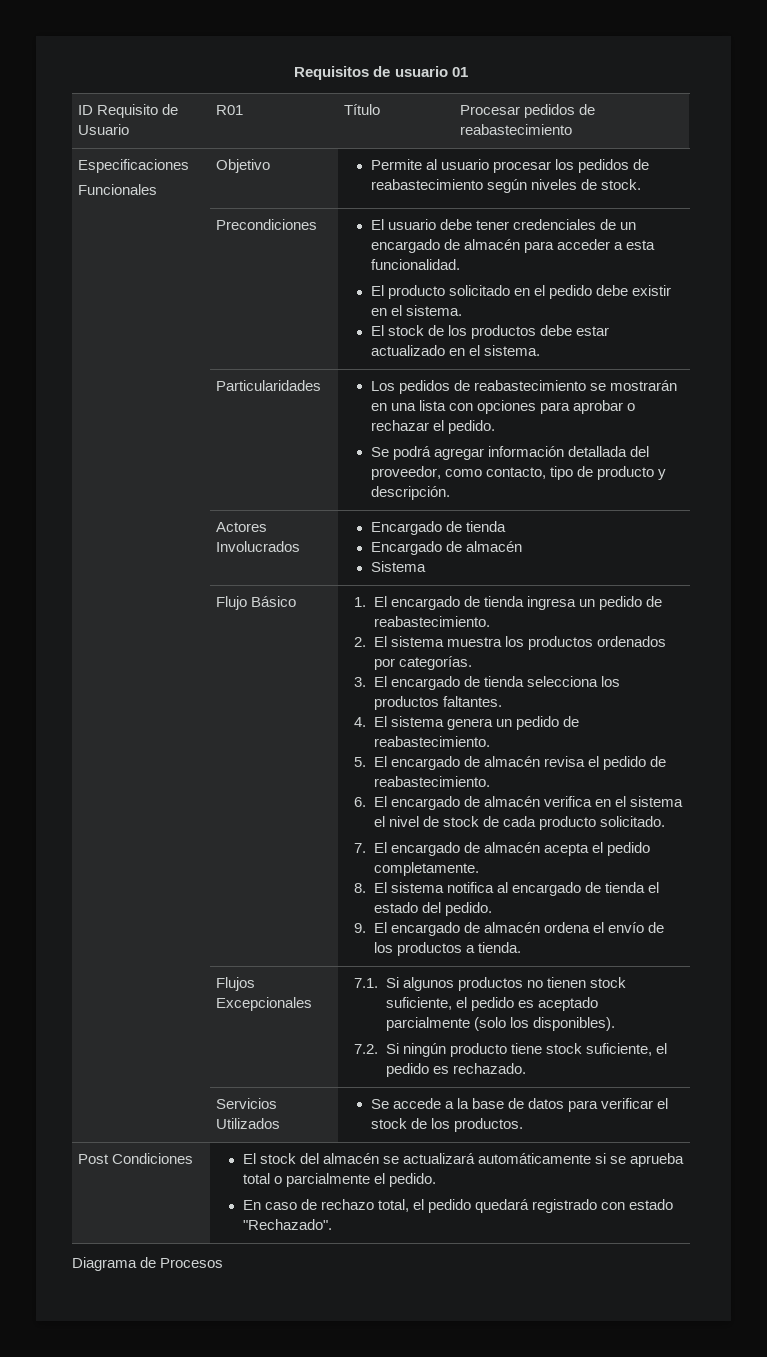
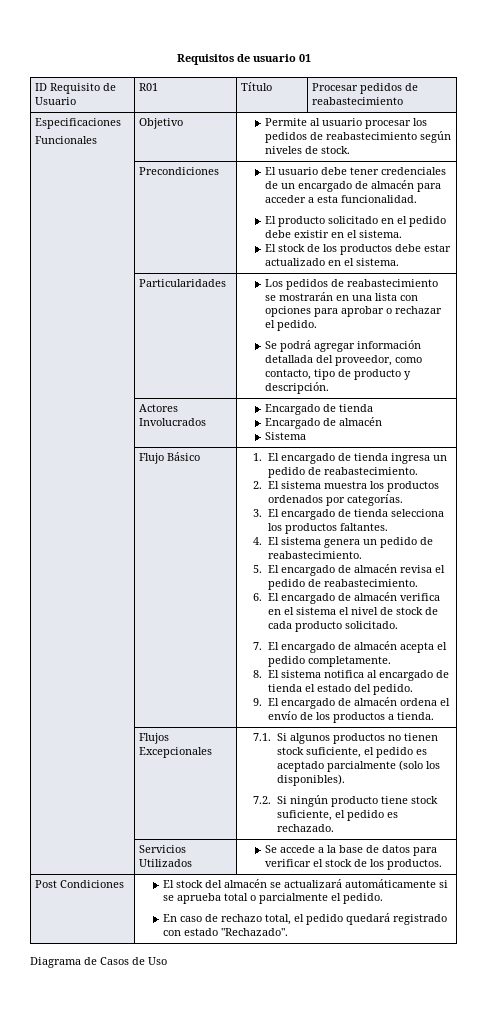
[160,1258,224,1268] Procesos -> [100,957,167,965] Casos de Uso

